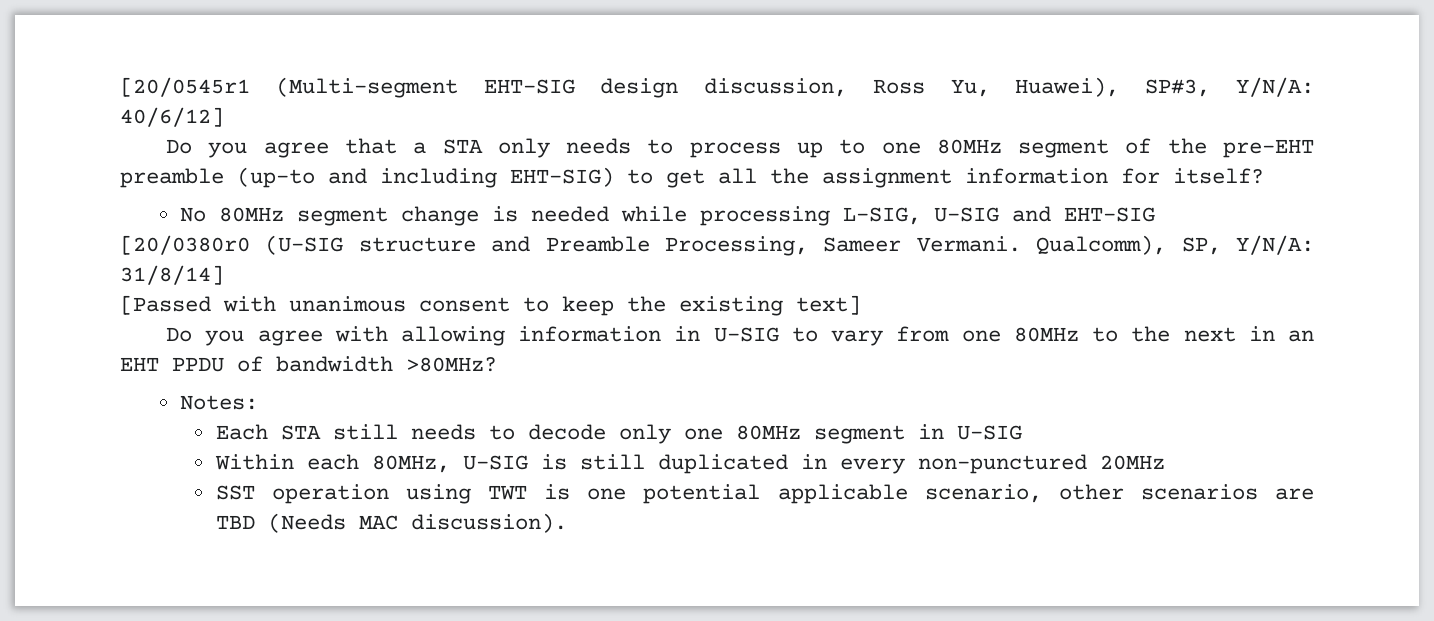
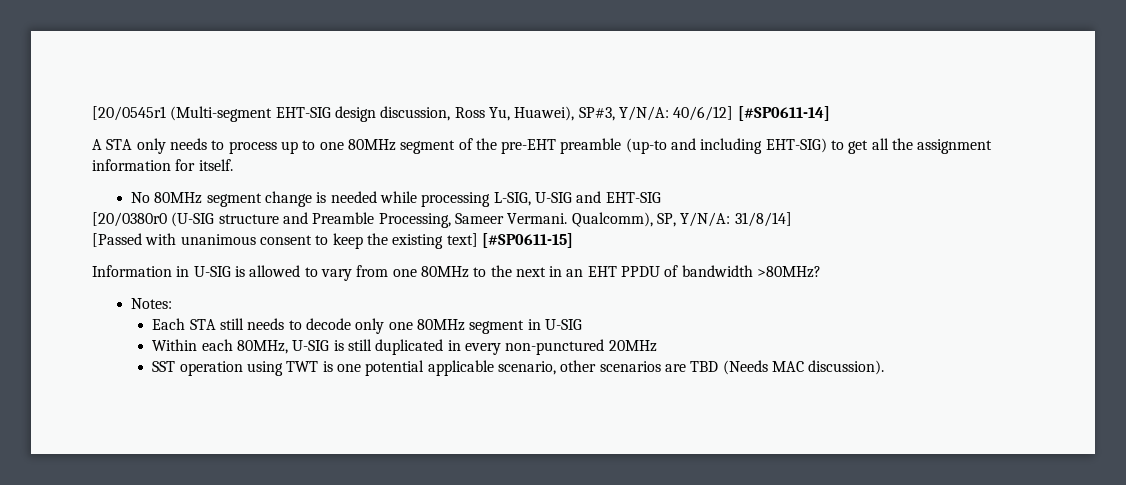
[166,138,427,158] // Do you agree that a -> [737,106,830,121] [92,139,102,150] [#SP0611-14] // A
[1173,168,1264,184] itself? -> [198,159,233,171] itself.
[166,326,779,346] // Do you agree with allowing information in U-SIG -> [481,233,573,248] [92,265,301,277] [#SP0611-15] // Information in U-SIG is allowed

